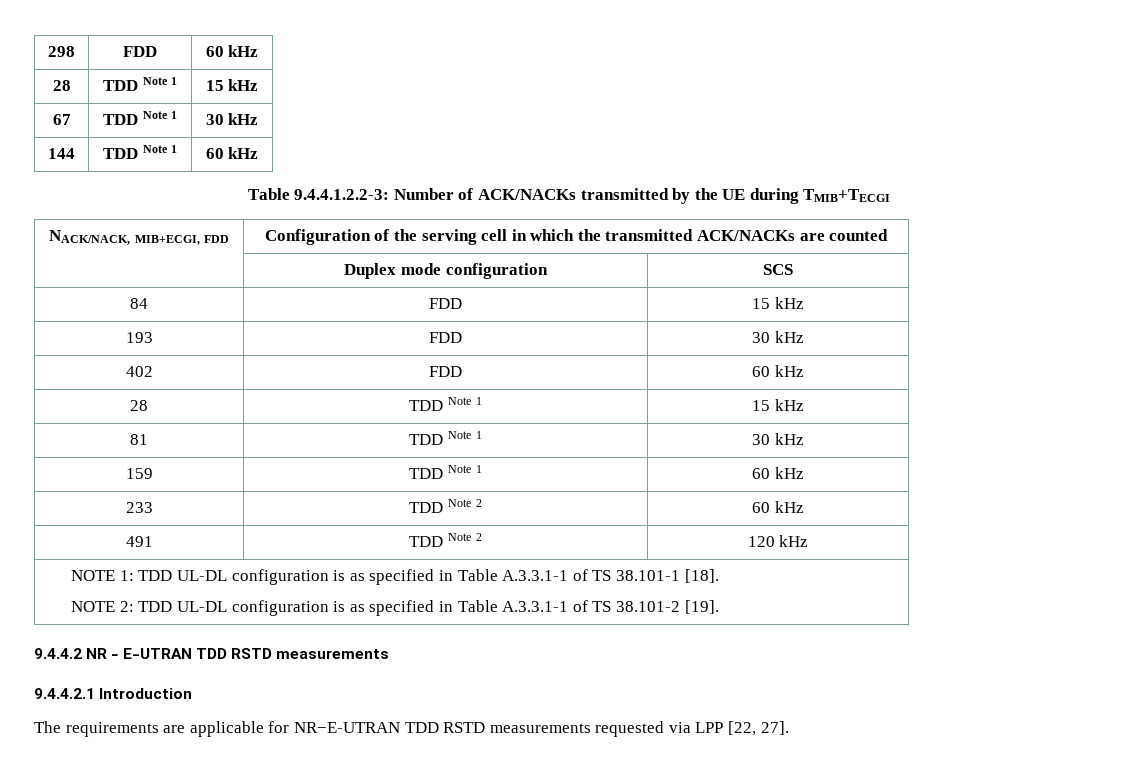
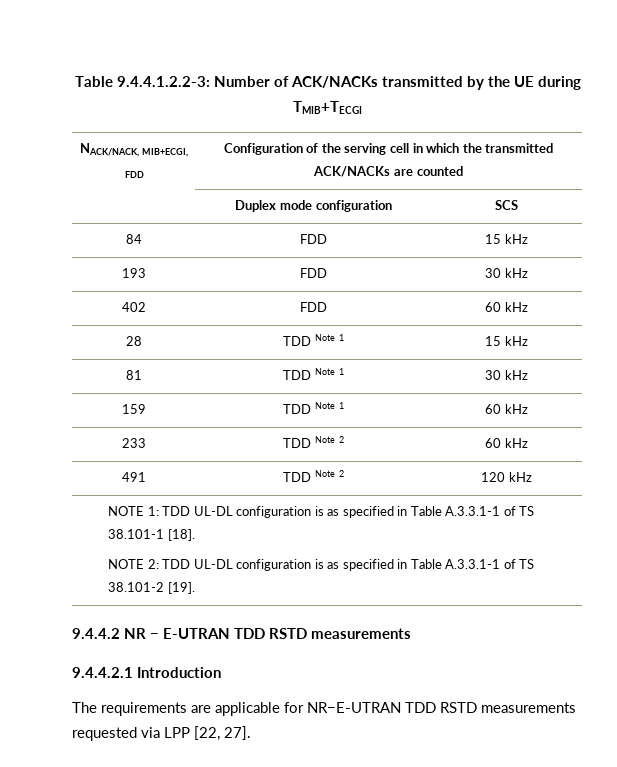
[48,46,75,57] [123,46,157,57] [205,45,259,57] [52,80,71,91] [102,77,178,91] [205,79,259,91] [52,114,71,125] [102,111,178,125] [205,113,259,125] [48,148,75,159] [102,145,178,159] [205,147,259,159] 298 | FDD | 60 kHz // 28 | TDD Note 1 | 15 kHz // 67 | TDD Note 1 | 30 kHz // 144 | TDD Note 1 | 60 kHz // -> (74, 81) none

